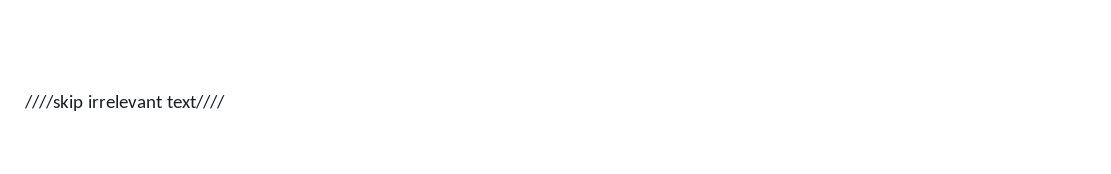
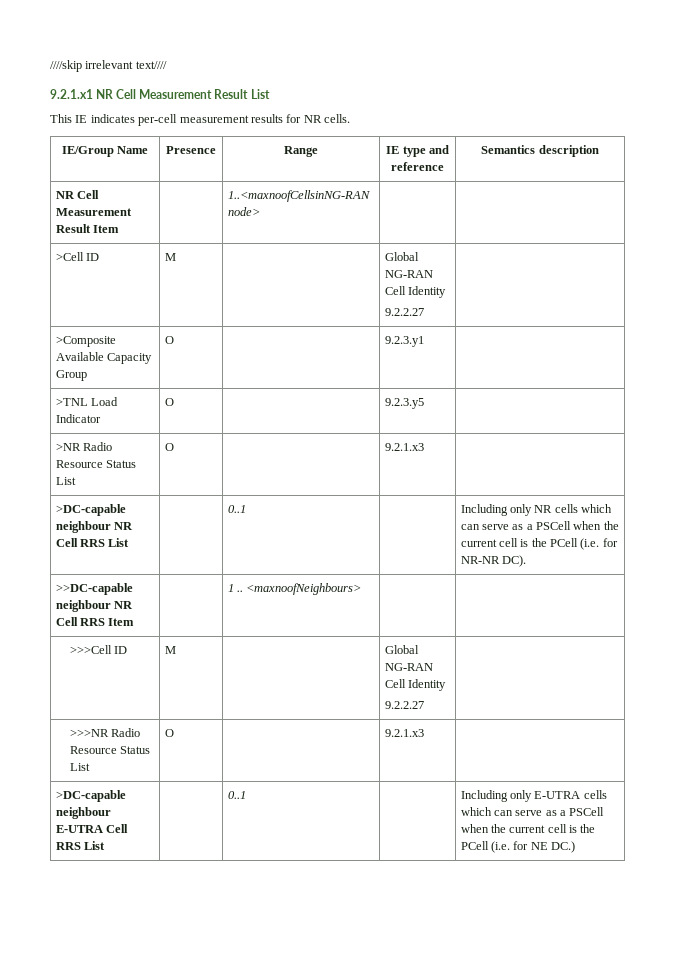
(225, 102) none -> [50,89,270,99] [50,114,350,126] [61,146,149,157] [166,146,216,154] [284,146,318,157] [386,145,449,157] [391,162,444,171] [481,145,599,157] [55,190,99,199] [55,208,132,216] [55,224,119,233] [227,190,370,202] [227,207,260,216] [55,252,99,261] [164,253,176,261] [384,252,419,261] [384,270,433,278] [384,286,446,298] [384,308,424,316] [55,336,116,347] [55,352,152,364] [55,370,87,381] [164,336,174,344] [384,336,424,347] [55,397,118,406] [55,414,101,423] [164,398,174,406] [384,398,424,409] [55,442,112,451] [55,460,136,468] [55,477,76,485] [164,443,174,451] [384,443,424,451] [55,504,126,516] [55,521,133,533] [55,538,130,547] [227,505,246,513] [460,504,613,516] [460,521,619,530] [460,538,618,550] [460,555,526,567] [55,583,133,595] [55,600,133,612] [55,617,135,626] [227,583,362,595] [69,645,128,654] [164,646,176,654] [384,645,419,654] [384,663,433,671] [384,679,446,691] [384,701,424,709] [69,728,141,737] [69,746,151,754] [69,763,90,771] [164,729,174,737] [384,729,424,737] [55,790,126,802] [55,807,111,819] [55,824,128,833] [55,841,105,850] [227,791,246,799] [460,790,607,802] [460,807,605,816] [460,824,596,833] [460,841,576,853] // 9.2.1.x1 NR Cell Measurement Result List // This IE indicates per-cell measurement results for NR cells. // IE/Group Name | Presence | Range | IE type and reference | Semantics description // NR Cell Measurement Result Item | | 1..<maxnoofCellsinNG-RAN node> | | // >Cell ID | M | | Global NG-RAN Cell Identity // 9.2.2.27 | // >Composite Available Capacity Group | O | | 9.2.3.y1 | // >TNL Load Indicator | O | | 9.2.3.y5 | // >NR Radio Resource Status List | O | | 9.2.1.x3 | // >DC-capable neighbour NR Cell RRS List | | 0..1 | | Including only NR cells which can serve as a PSCell when the current cell is the PCell (i.e. for NR-NR DC). // >>DC-capable neighbour NR Cell RRS Item | | 1 .. <maxnoofNeighbours> | | // >>>Cell ID | M | | Global NG-RAN Cell Identity // 9.2.2.27 | // >>>NR Radio Resource Status List | O | | 9.2.1.x3 | // >DC-capable neighbour E-UTRA Cell RRS List | | 0..1 | | Including only E-UTRA cells which can serve as a PSCell when the current cell is the PCell (i.e. for NE DC.)

